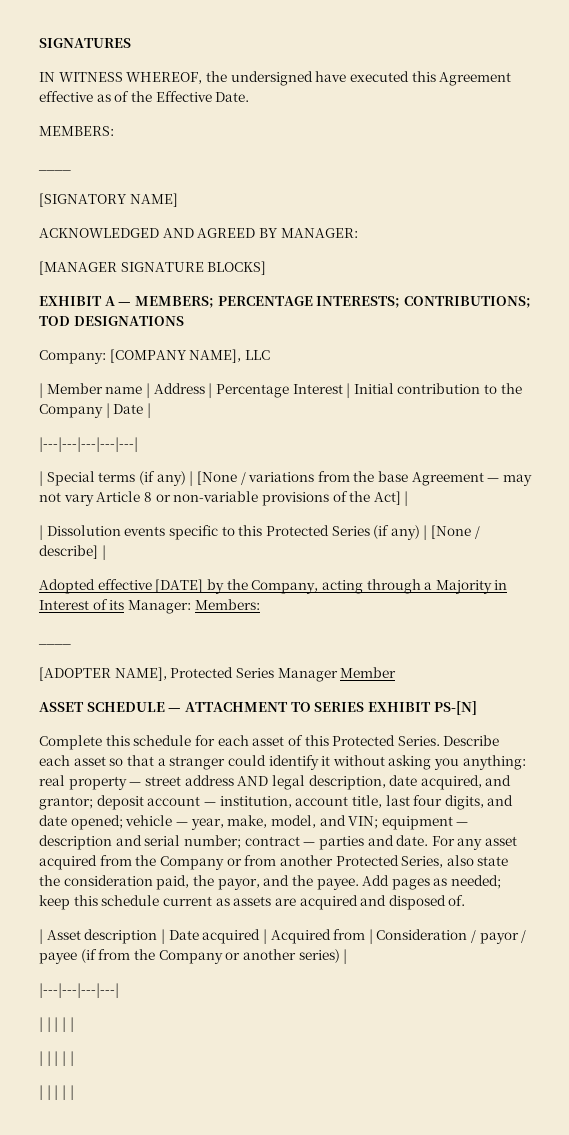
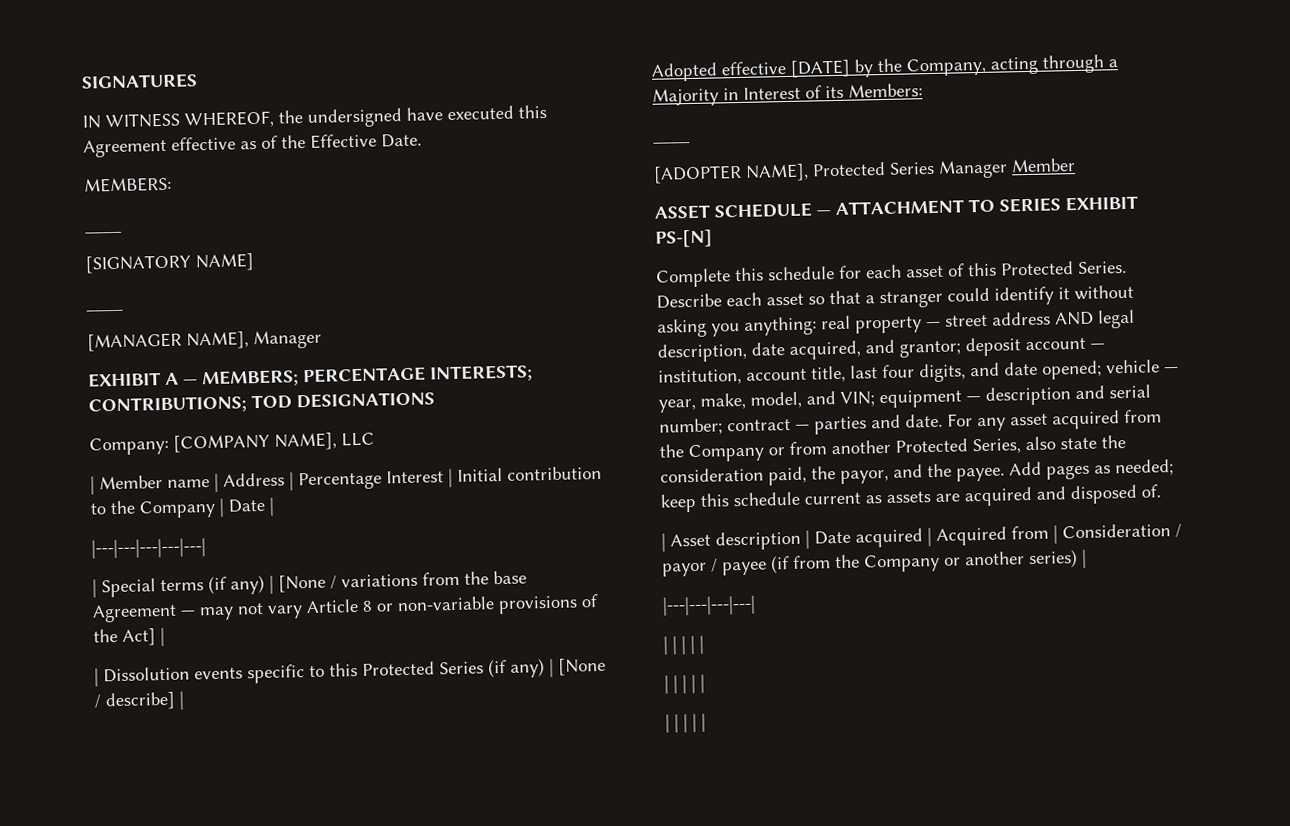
[39,228,358,238] ACKNOWLEDGED AND AGREED BY MANAGER: -> [86,307,123,312] ____
[120,261,267,275] SIGNATURE BLOCKS] -> [186,329,322,350] NAME], Manager
[127,600,191,614] Manager: -> (844, 92) none

